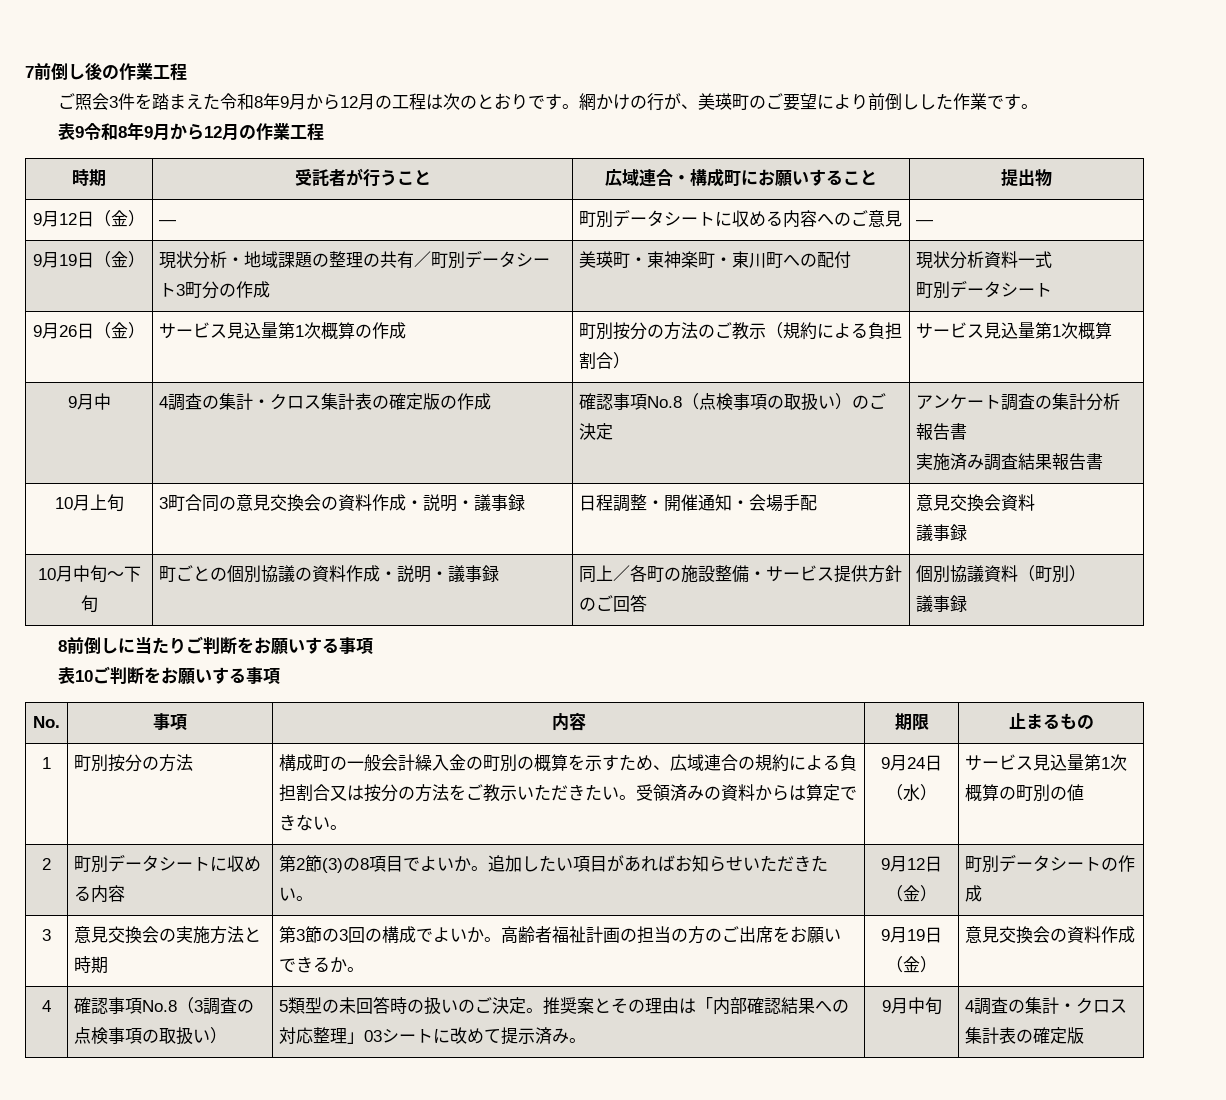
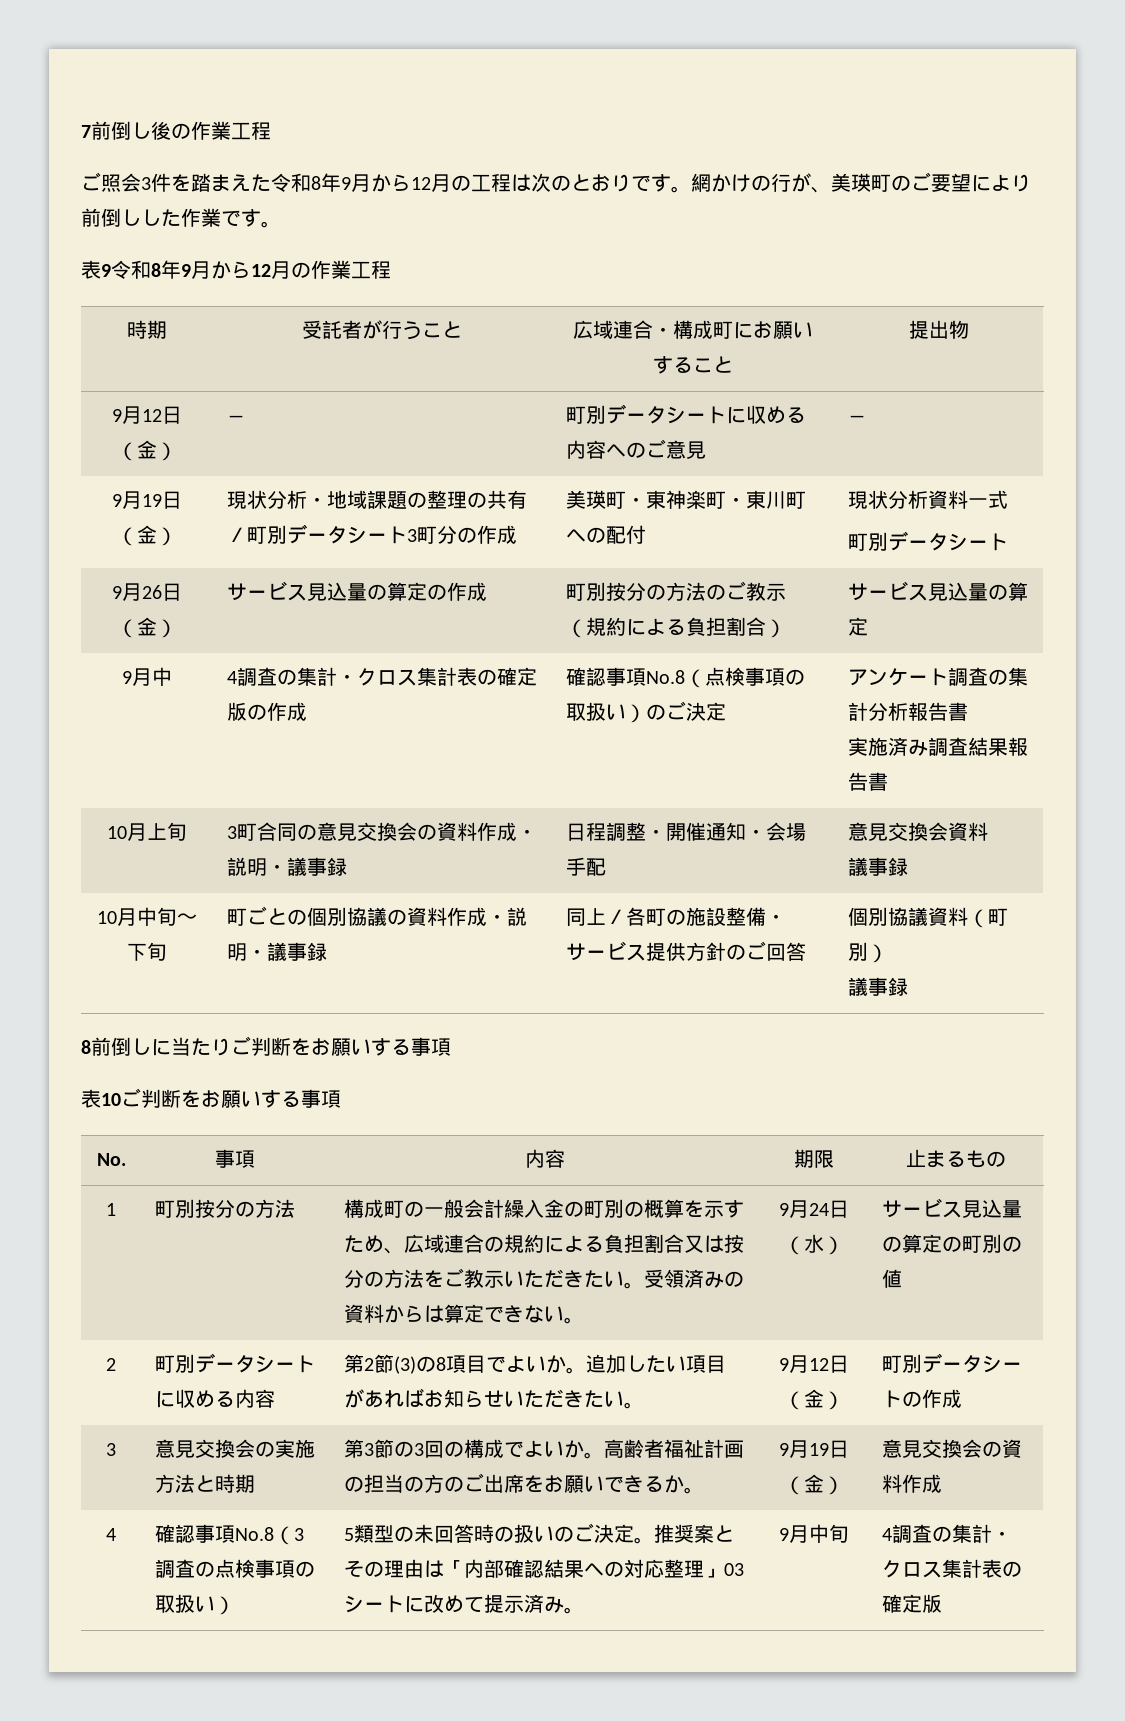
[278,322,356,340] 第1次概算 -> [366,582,427,601] の算定
[1035,322,1113,340] 第1次概算 -> [987,582,1028,601] [847,617,868,636] の算定
[1084,754,1128,771] [965,784,1000,802] 第1次概算 -> [881,1234,942,1253] の算定

